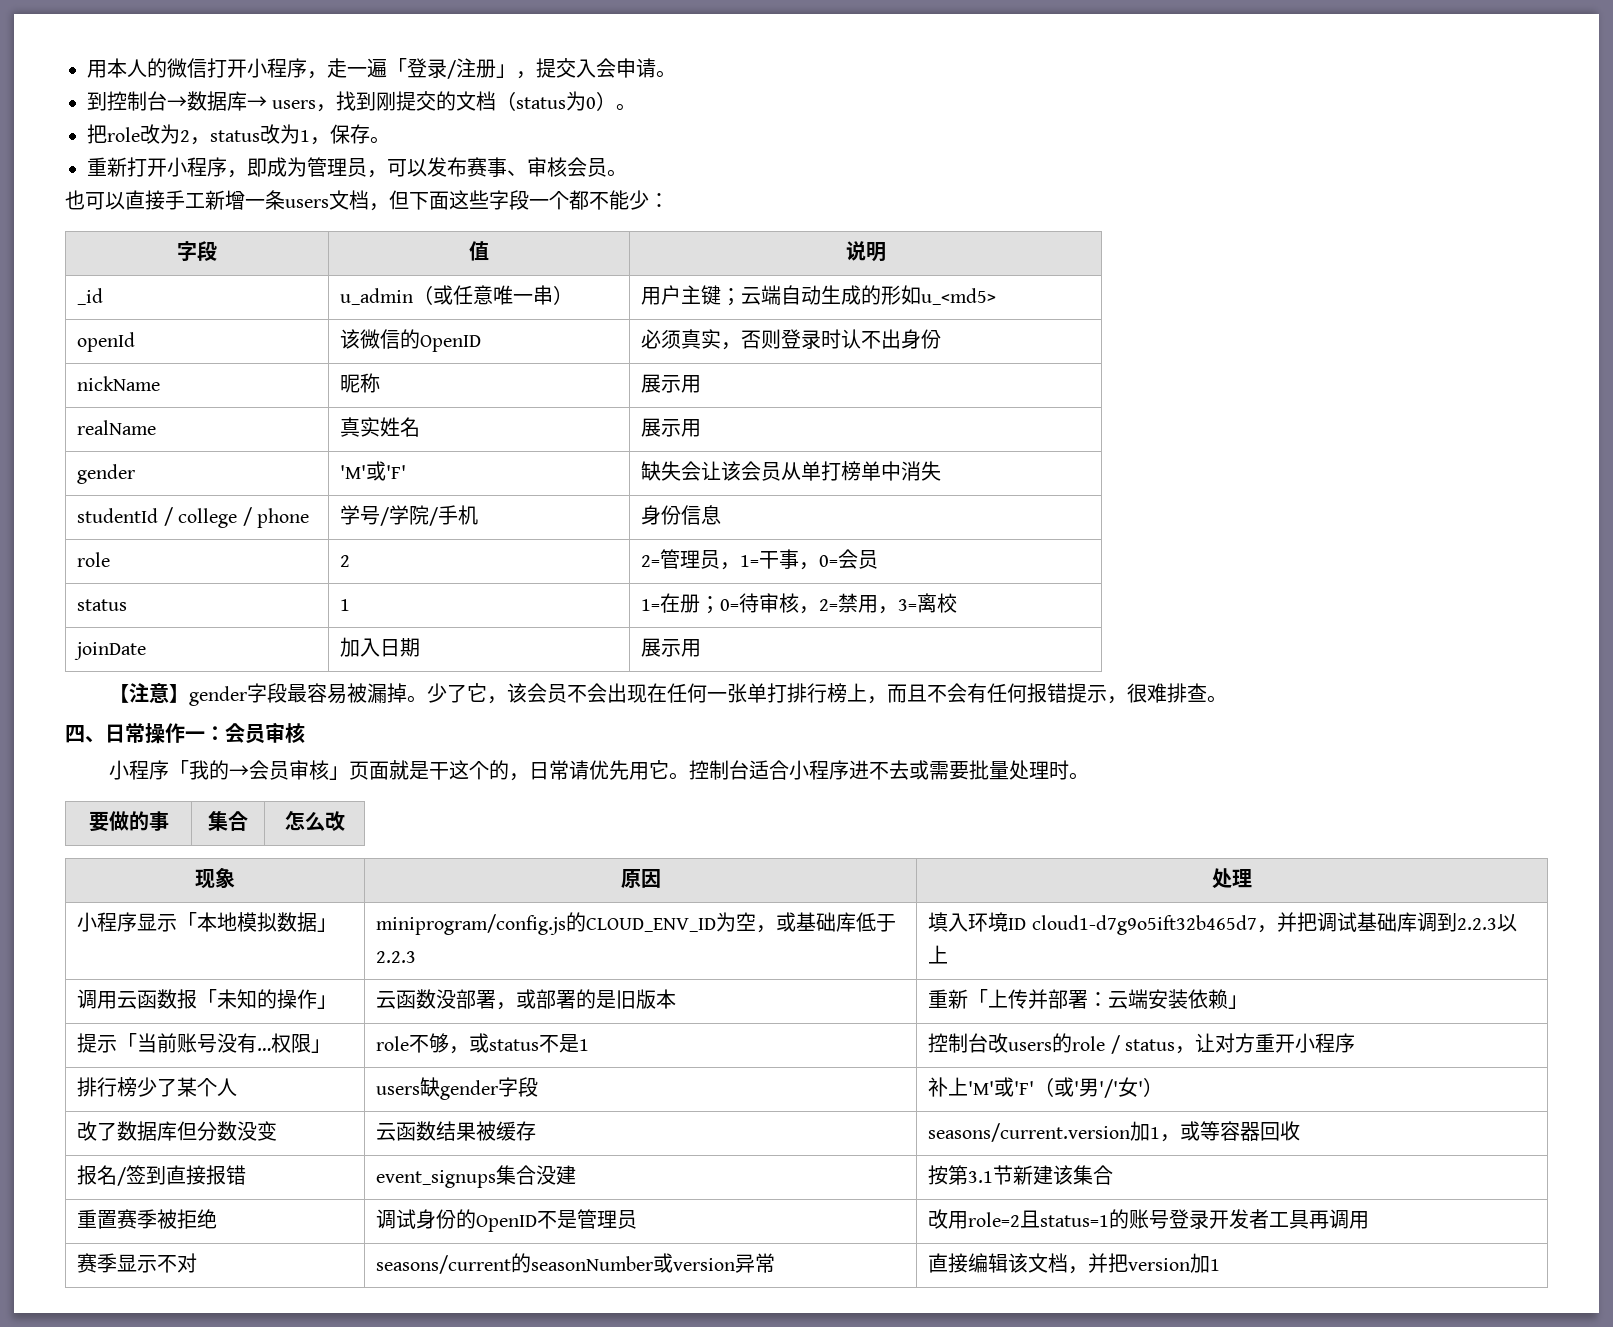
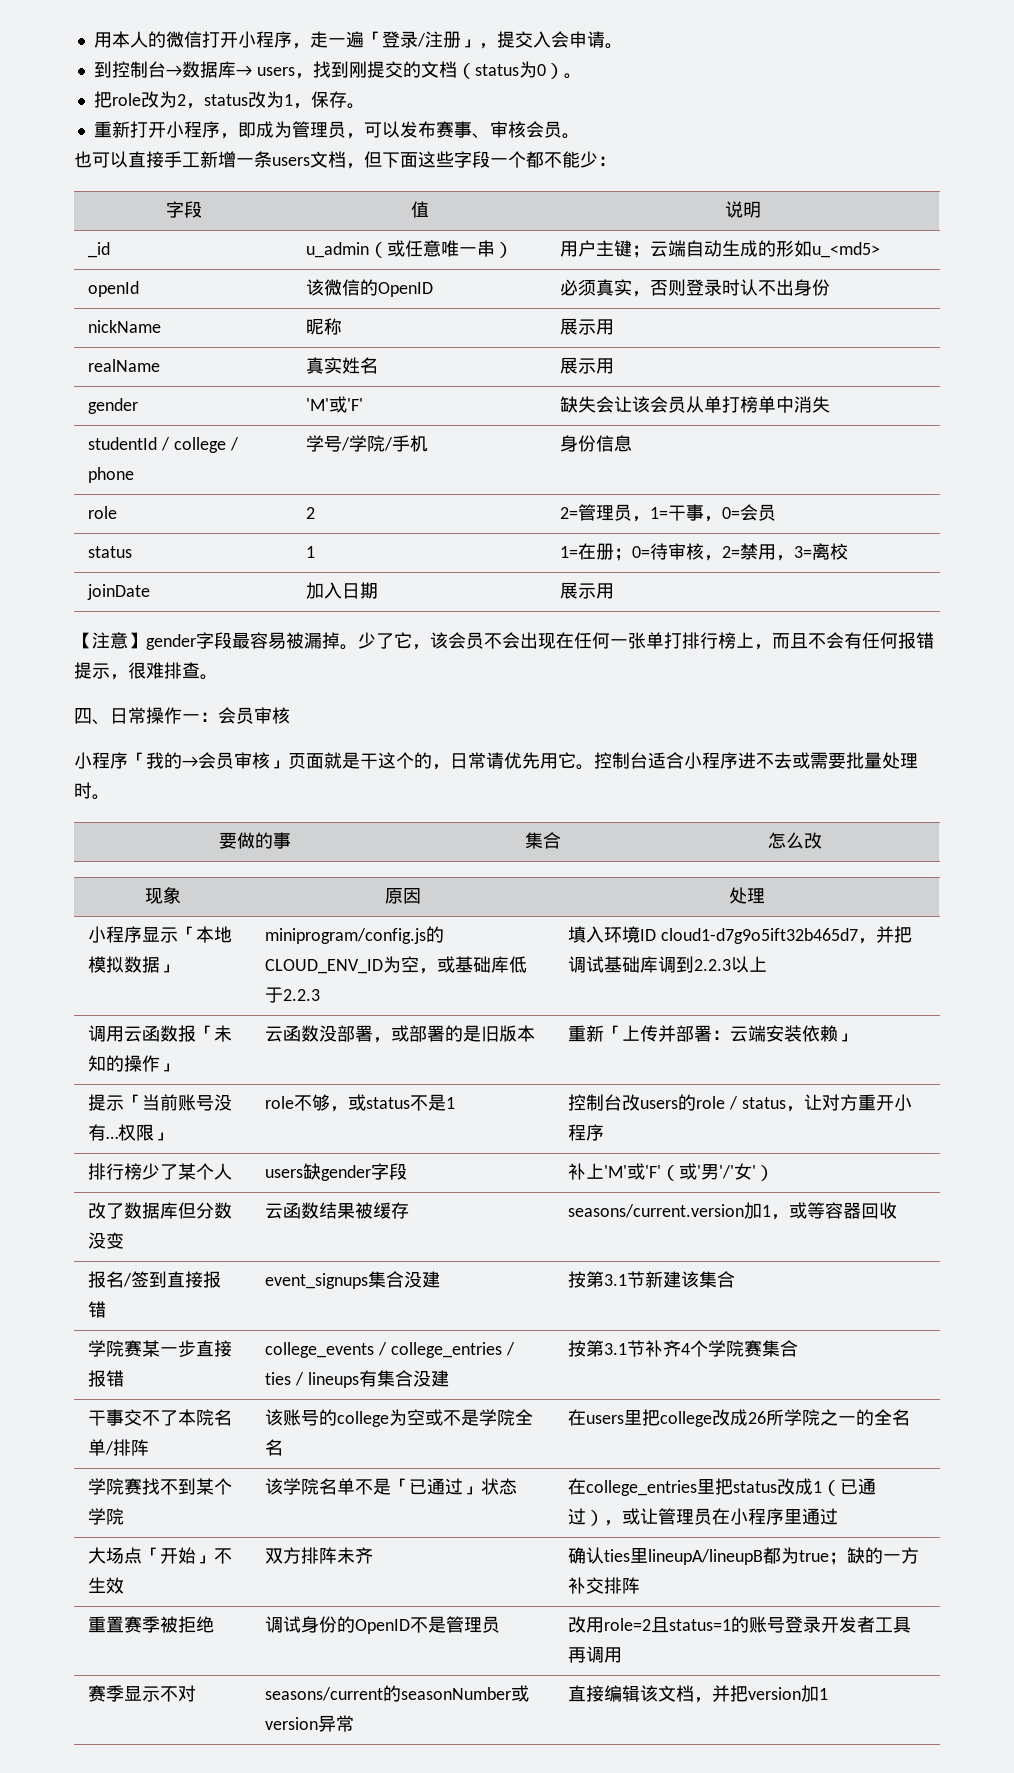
(1114, 1175) none -> [88,1340,233,1357] [88,1370,125,1387] [265,1342,515,1358] [265,1370,450,1388] [568,1340,799,1357] [88,1409,233,1426] [88,1439,150,1456] [265,1409,534,1427] [265,1439,284,1456] [568,1409,911,1427] [88,1478,233,1495] [88,1508,125,1525] [265,1478,518,1495] [568,1478,877,1496] [568,1508,839,1526] [88,1547,233,1564] [88,1577,125,1594] [265,1547,374,1564] [568,1547,920,1565] [568,1577,641,1594] // 学院赛某一步直接报错 | college_events / college_entries / ties / lineups有集合没建 | 按第3.1节补齐4个学院赛集合 // 干事交不了本院名单/排阵 | 该账号的college为空或不是学院全名 | 在users里把college改成26所学院之一的全名 // 学院赛找不到某个学院 | 该学院名单不是「已通过」状态 | 在college_entries里把status改成1（已通过），或让管理员在小程序里通过 // 大场点「开始」不生效 | 双方排阵未齐 | 确认ties里lineupA/lineupB都为true；缺的一方补交排阵

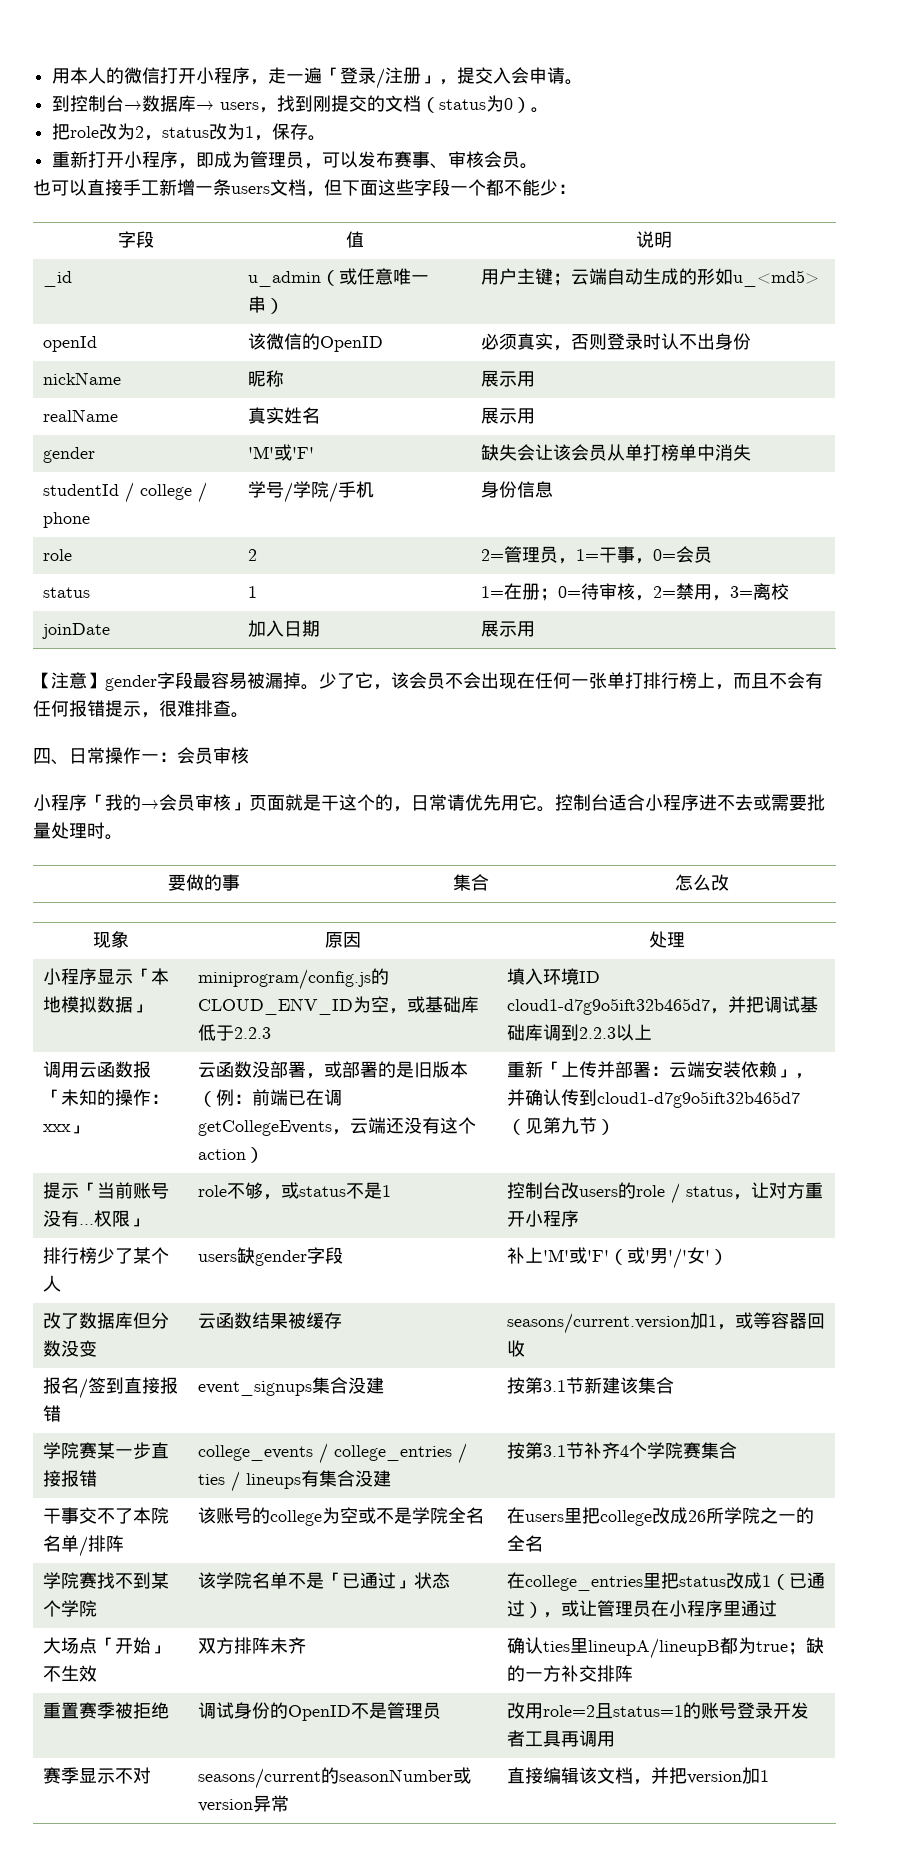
(161, 1063) none -> [151,1094,170,1104] [43,1124,72,1132] ：xxx
(536, 1033) none -> [198,1089,343,1107] [198,1117,477,1136] [198,1147,265,1163] （例：前端已在调getCollegeEvents，云端还没有这个action）
(857, 1037) none -> [795,1073,814,1079] [507,1089,801,1108] [507,1117,616,1135] ，并确认传到cloud1-d7g9o5ift32b465d7（见第九节）

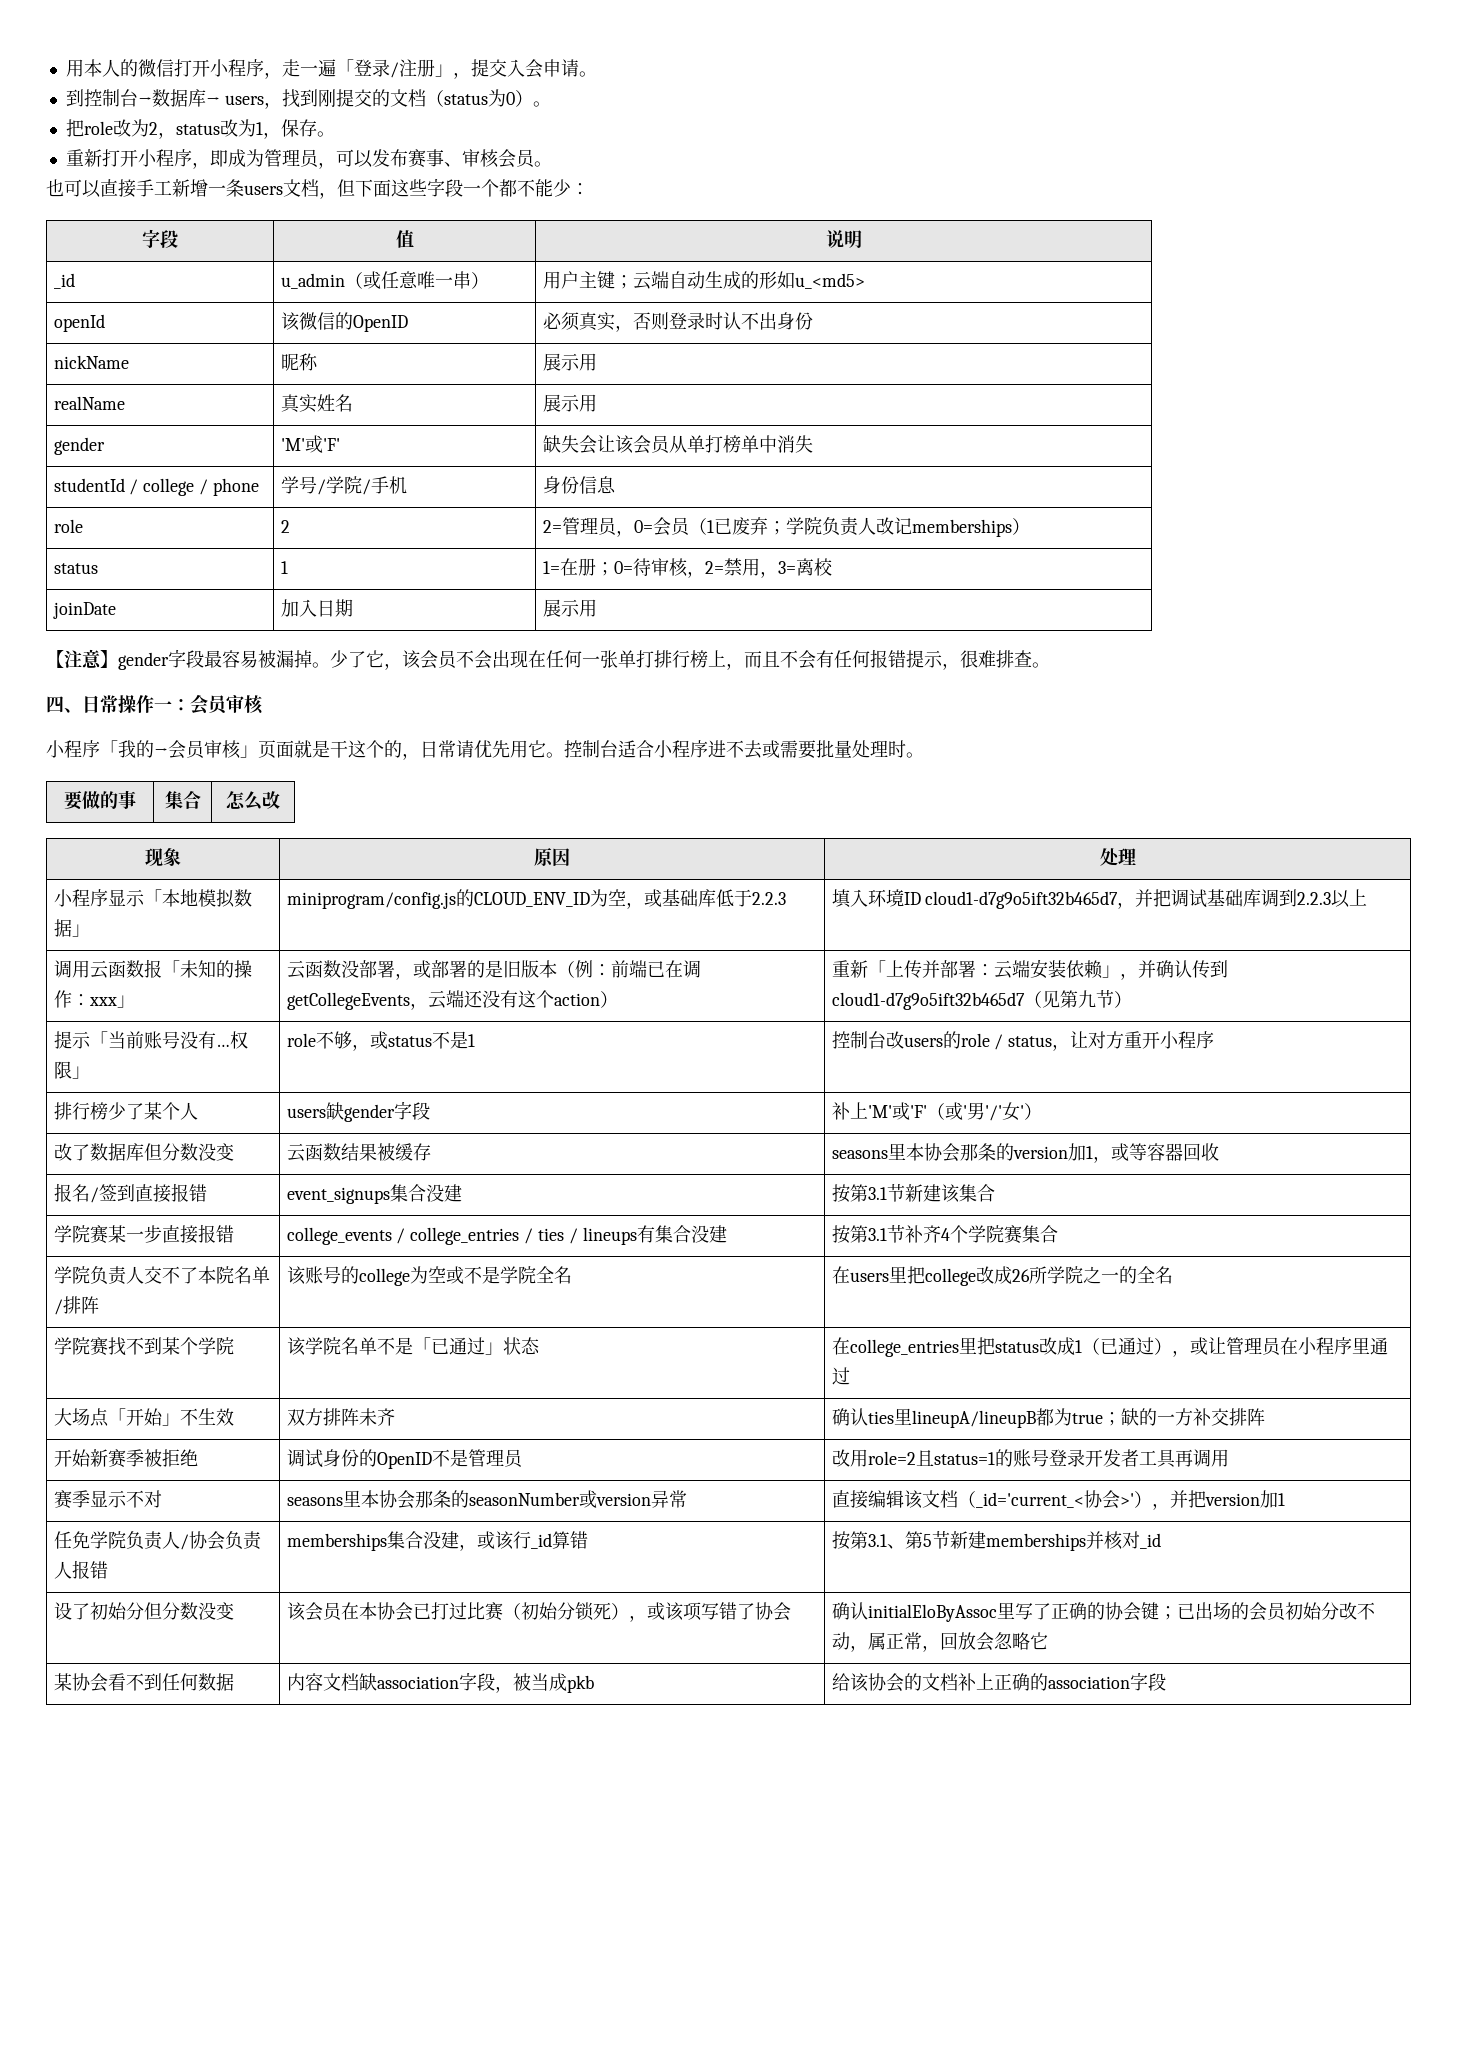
[576,546,654,564] 1=干事， -> (634, 533) none
(713, 554) none -> [688,517,1030,537] （1已废弃；学院负责人改记memberships）
[507,1313,691,1334] seasons/current.version -> [831,1143,1068,1162] seasons里本协会那条的version
[43,1507,80,1524] 干事 -> [53,1266,144,1285] 学院负责人
[43,1702,80,1719] 重置 -> [53,1449,108,1467] 开始新
[198,1768,322,1789] seasons/current -> [286,1490,451,1509] seasons里本协会那条
(634, 1775) none -> [957,1490,1152,1509] （_id='current_<协会>'）
(770, 1776) none -> [53,1531,262,1550] [53,1560,108,1579] [286,1531,588,1551] [831,1531,1161,1551] [53,1602,234,1620] [286,1602,791,1622] [831,1602,1375,1622] [831,1632,1048,1652] [53,1673,234,1692] [286,1672,594,1693] [831,1672,1166,1692] // 任免学院负责人/协会负责人报错 | memberships集合没建，或该行_id算错 | 按第3.1、第5节新建memberships并核对_id // 设了初始分但分数没变 | 该会员在本协会已打过比赛（初始分锁死），或该项写错了协会 | 确认initialEloByAssoc里写了正确的协会键；已出场的会员初始分改不动，属正常，回放会忽略它 // 某协会看不到任何数据 | 内容文档缺association字段，被当成pkb | 给该协会的文档补上正确的association字段

